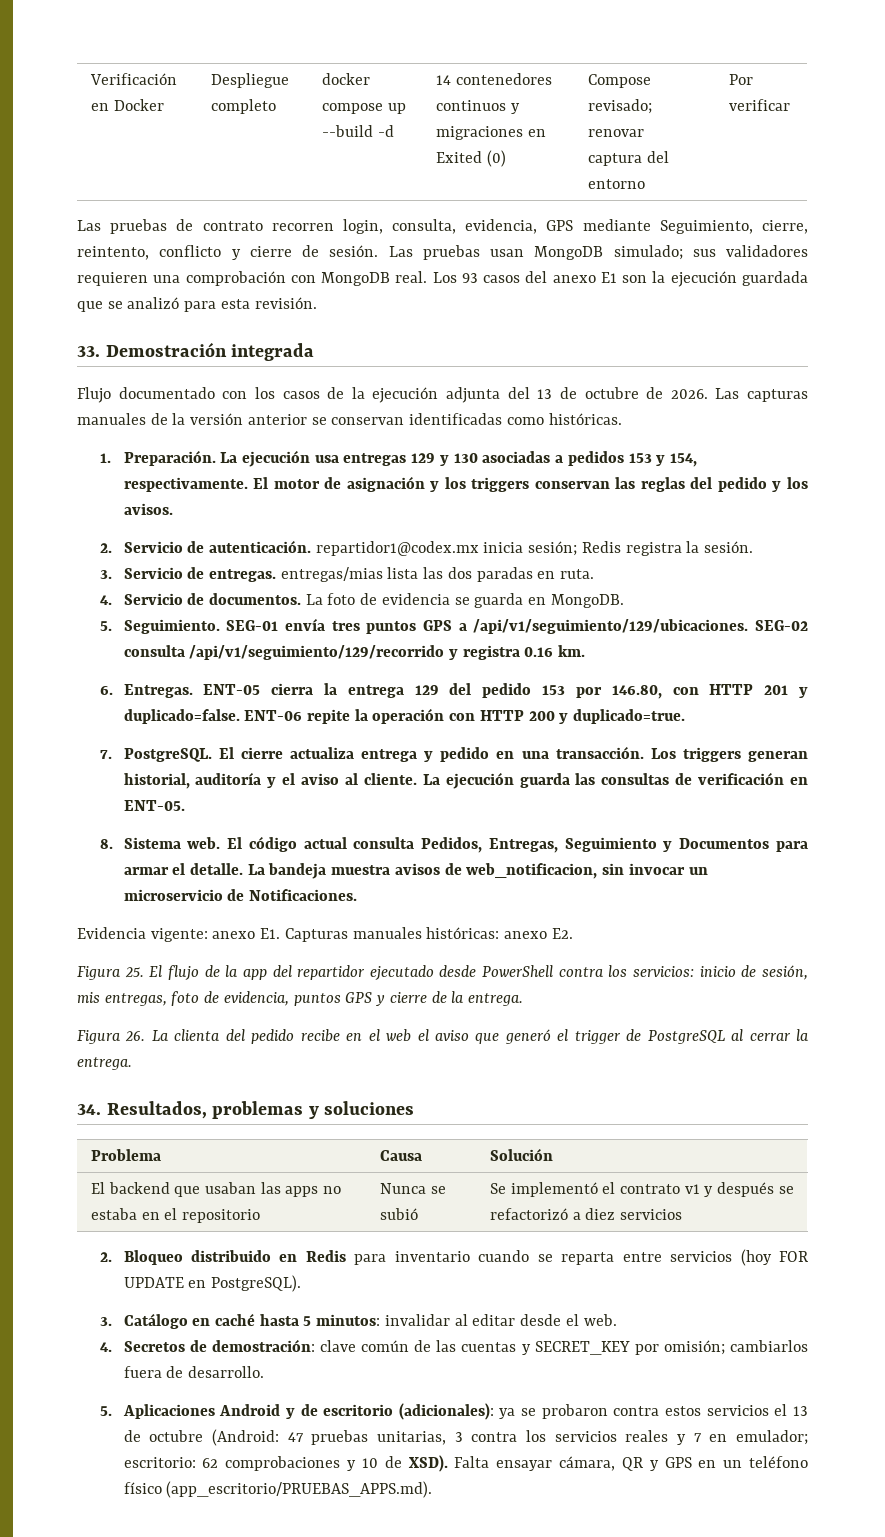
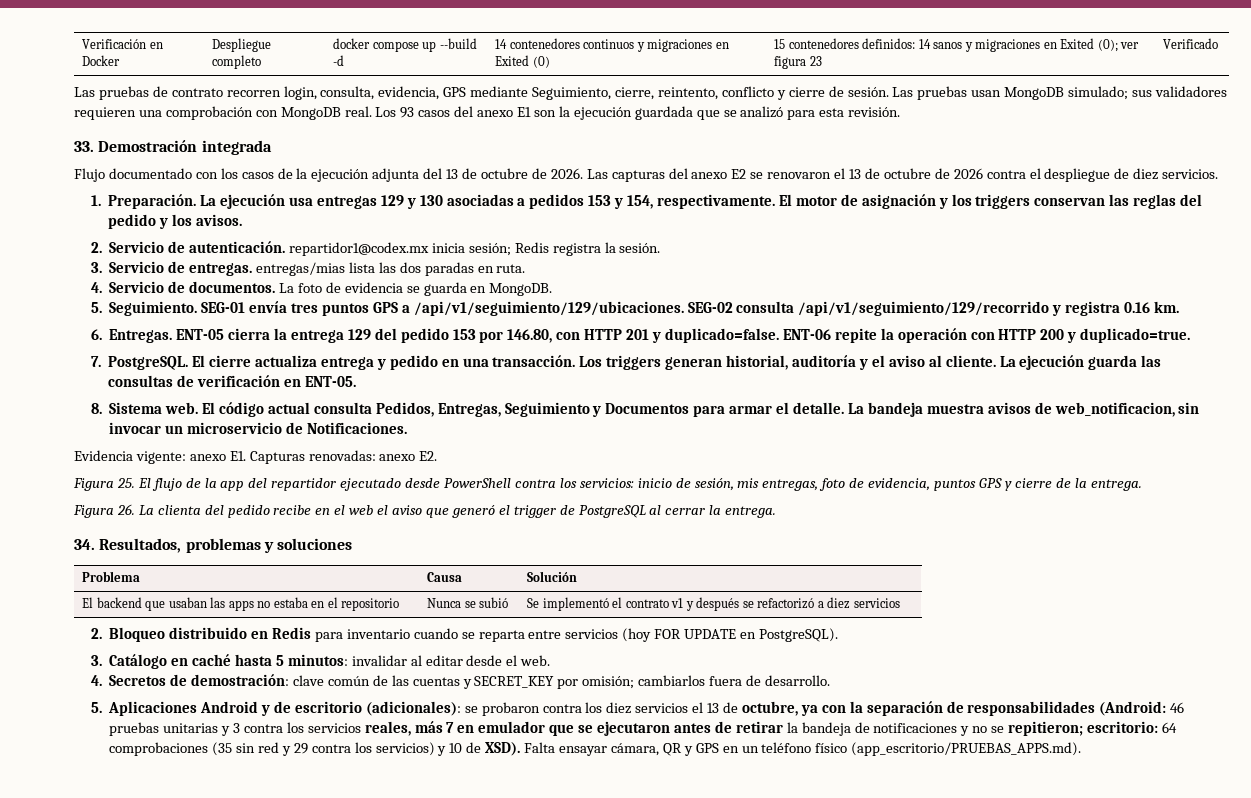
[587,74,651,88] [587,99,652,114] [587,129,644,137] [587,151,669,166] [587,179,645,189] [728,74,753,85] [728,99,790,111] Compose revisado; renovar captura del entorno | Por verificar -> [774,38,1140,52] [774,56,822,69] [1163,38,1219,49] 15 contenedores definidos: 14 sanos y migraciones en Exited (0); ver figura 23 | Verificado
[77,413,622,425] manuales de la versión anterior se conservan identificadas como históricas. -> [668,168,1219,182] del anexo E2 se renovaron el 13 de octubre de 2026 contra el despliegue de diez servicios.
[352,927,500,939] manuales históricas: -> [308,450,376,461] renovadas:
[499,1408,516,1419] ya -> (461, 708) none
[665,1406,702,1416] estos -> [585,702,632,714] los diez
[149,1429,808,1446] [123,1456,341,1471] octubre (Android: 47 pruebas unitarias, 3 contra los servicios reales y 7 en emulador; escritorio: 62 comprobaciones -> [741,701,1185,716] [109,721,1177,736] [109,742,435,756] octubre, ya con la separación de responsabilidades (Android: 46 pruebas unitarias y 3 contra los servicios reales, más 7 en emulador que se ejecutaron antes de retirar la bandeja de notificaciones y no se repitieron; escritorio: 64 comprobaciones (35 sin red y 29 contra los servicios)

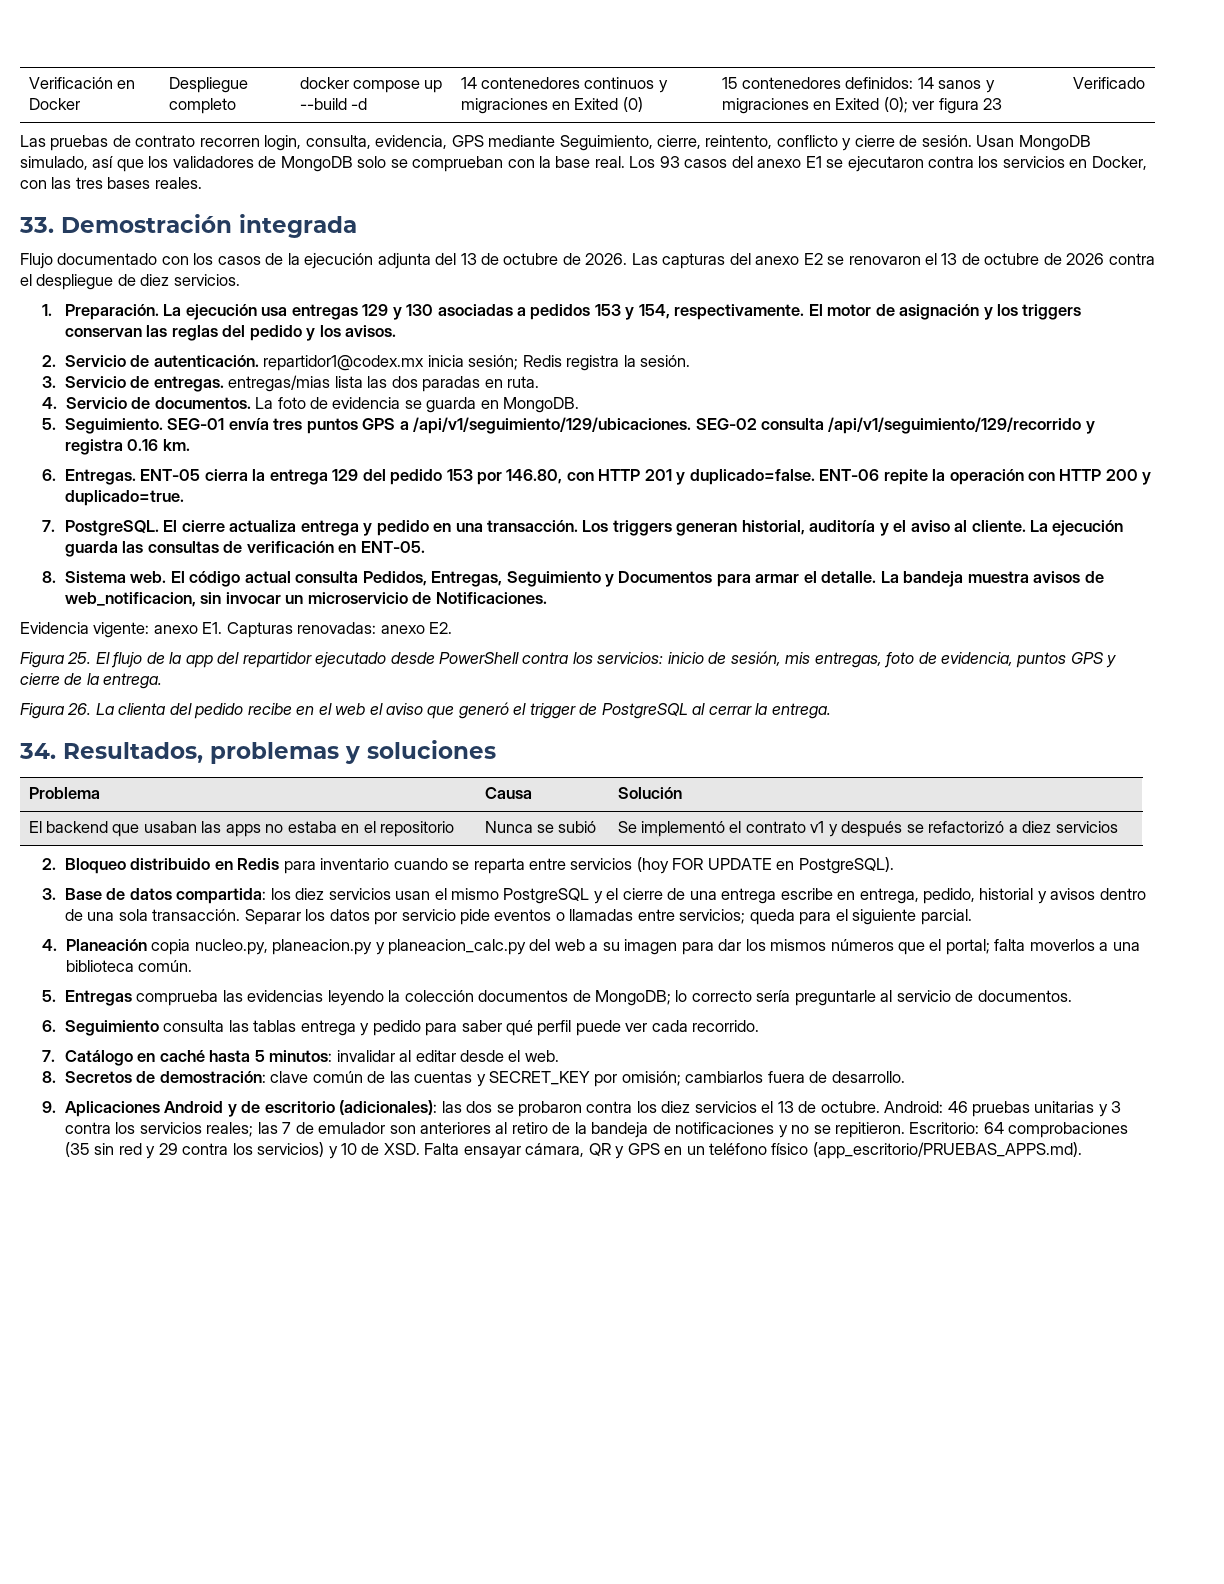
[892,86,1227,100] [74,106,341,120] Las pruebas usan MongoDB simulado; sus validadores requieren una comprobación con MongoDB -> [976,135,1091,151] [20,156,591,172] Usan MongoDB simulado, así que los validadores de MongoDB solo se comprueban con la base
[533,106,901,120] son la ejecución guardada que se analizó para esta revisión. -> [826,156,1147,172] [20,177,202,189] se ejecutaron contra los servicios en Docker, con las tres bases reales.
(102, 660) none -> [64,888,1146,904] [64,909,972,925] [42,939,1140,955] [65,960,193,972] [42,990,1072,1006] [42,1020,760,1036] [42,1050,56,1062] Base de datos compartida: los diez servicios usan el mismo PostgreSQL y el cierre de una entrega escribe en entrega, pedido, historial y avisos dentro de una sola transacción. Separar los datos por servicio pide eventos o llamadas entre servicios; queda para el siguiente parcial. // 4. Planeación copia nucleo.py, planeacion.py y planeacion_calc.py del web a su imagen para dar los mismos números que el portal; falta moverlos a una biblioteca común. // 5. Entregas comprueba las evidencias leyendo la colección documentos de MongoDB; lo correcto sería preguntarle al servicio de documentos. // 6. Seguimiento consulta las tablas entrega y pedido para saber qué perfil puede ver cada recorrido. // 7.
[90,675,102,686] 4. -> [42,1071,57,1083] 8.
[90,702,102,713] 5. -> [42,1101,57,1113] 9.
(461, 708) none -> [441,1101,493,1113] las dos
[741,701,1167,716] octubre, ya con la separación de responsabilidades (Android: -> [820,1101,944,1113] octubre. Android:
[364,721,783,736] reales, más 7 en emulador que se ejecutaron antes de retirar -> [206,1122,571,1137] reales; las 7 de emulador son anteriores al retiro de
[1008,721,1159,736] repitieron; escritorio: -> [835,1122,980,1138] repitieron. Escritorio:
[485,742,521,756] XSD). -> [383,1143,420,1155] XSD.

